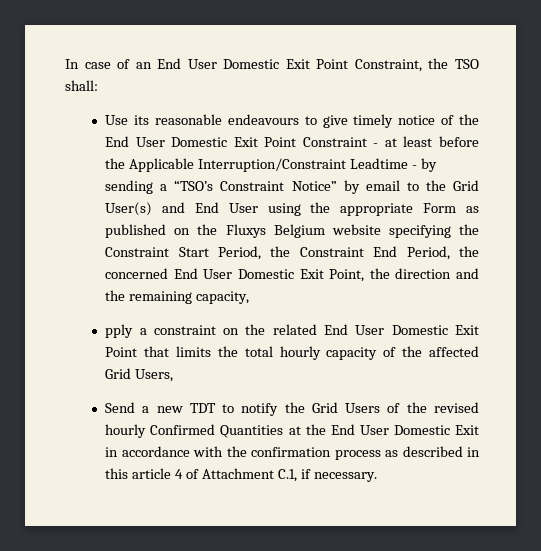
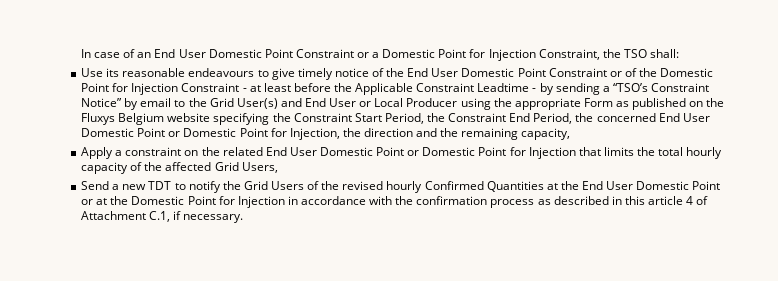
[285,59,349,69] Exit Point -> [264,49,536,61] Point Constraint or a Domestic Point for Injection
[233,137,367,147] Exit Point Constraint -> [517,68,714,77] [81,83,240,95] Point Constraint or of the Domestic Point for Injection Constraint
[198,158,347,172] Interruption/Constraint -> [416,83,475,92] Constraint
(258, 208) none -> [359,98,458,107] or Local Producer
[299,269,365,282] Exit Point, -> [137,128,340,140] Point or Domestic Point for Injection,
[105,324,134,338] pply -> [81,147,114,159] Apply
[455,325,480,335] [105,347,138,357] Exit Point -> [376,147,576,159] Point or Domestic Point for Injection
[455,425,479,435] Exit -> [692,181,721,190] [81,196,285,208] Point or at the Domestic Point for Injection

